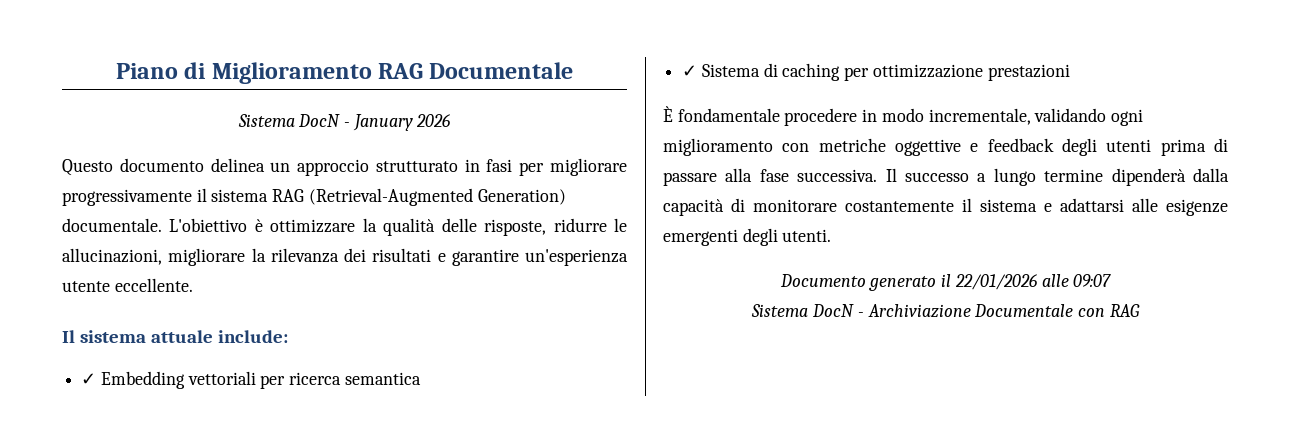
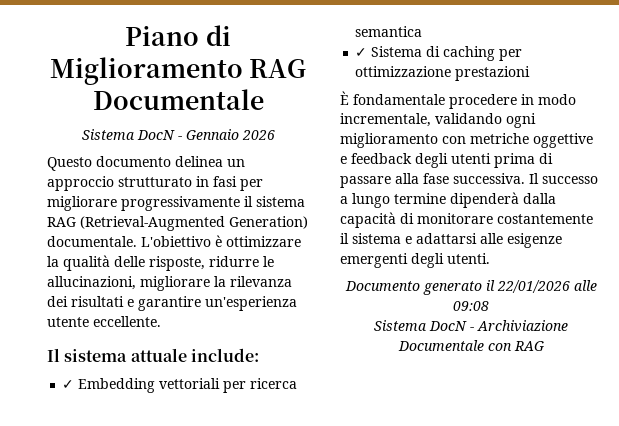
[352,114,413,131] January -> [185,129,239,140] Gennaio
[1073,274,1112,287] 09:07 -> [453,301,489,311] 09:08

